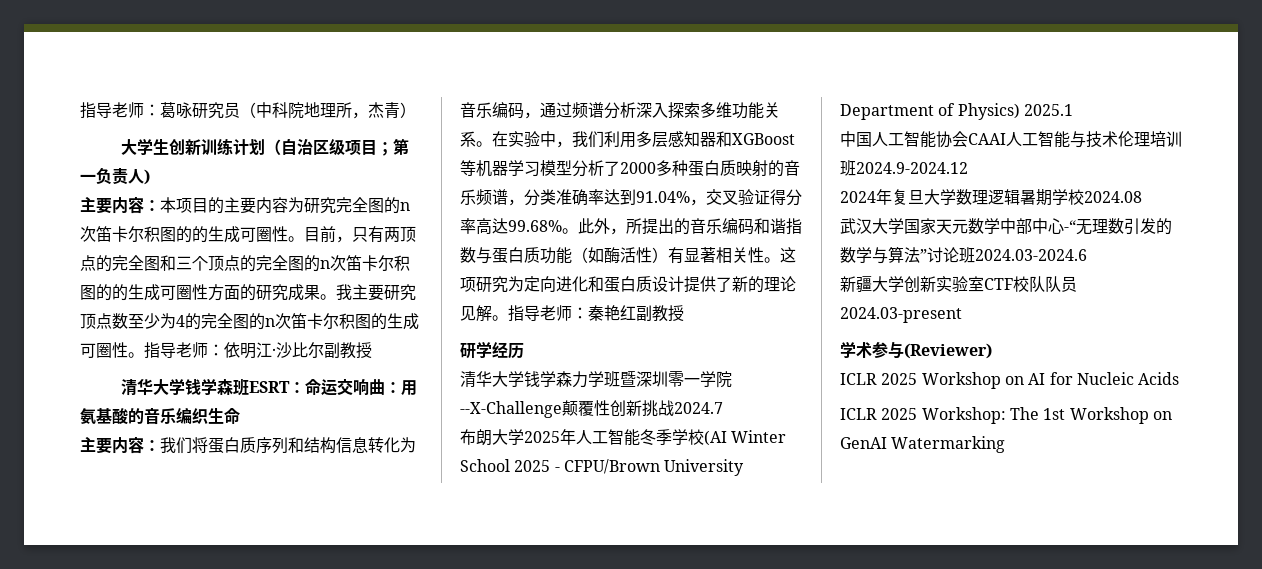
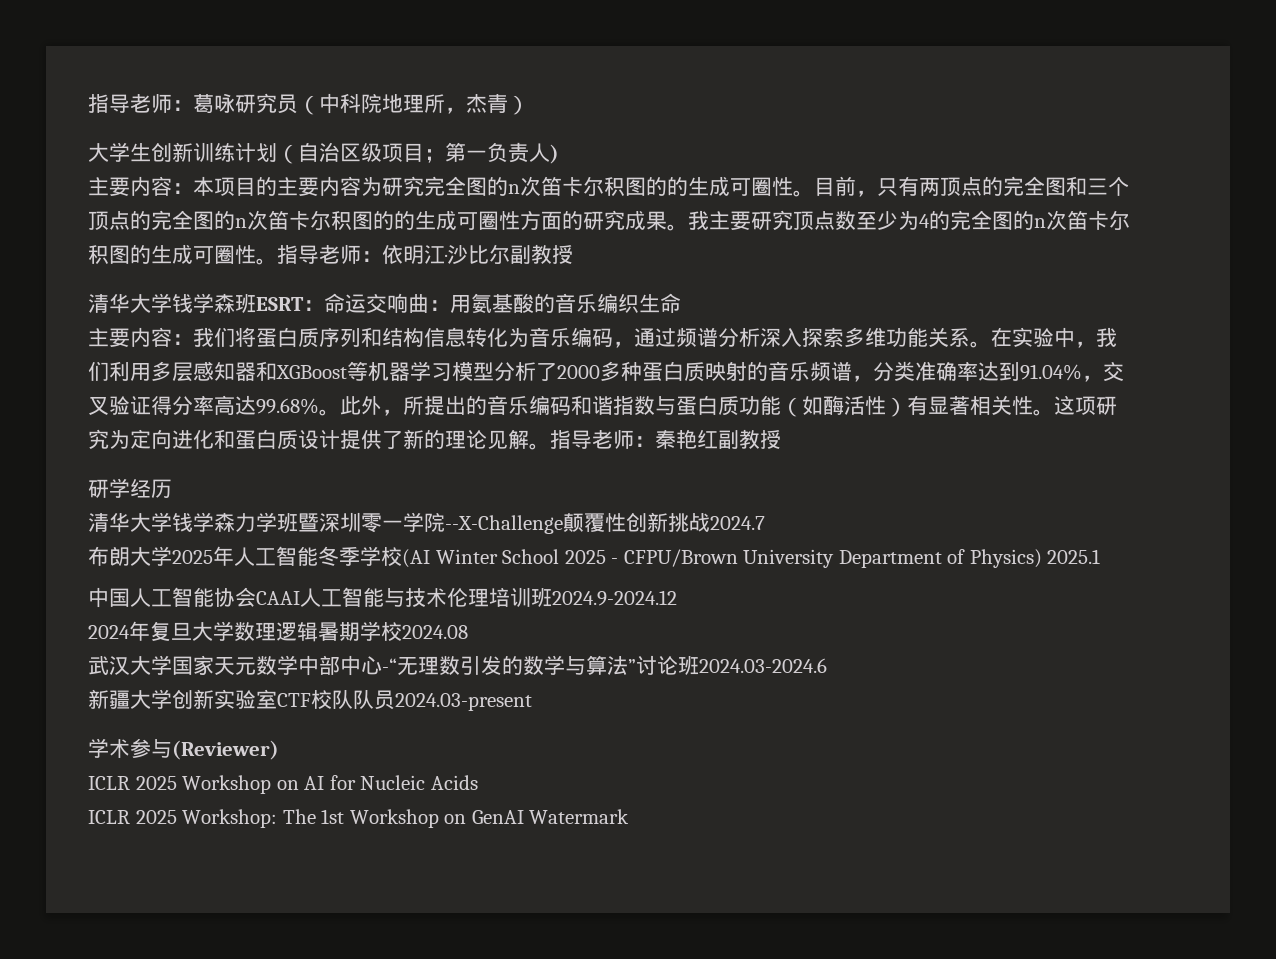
[891,436,1006,453] Watermarking -> [529,809,630,824] Watermark

